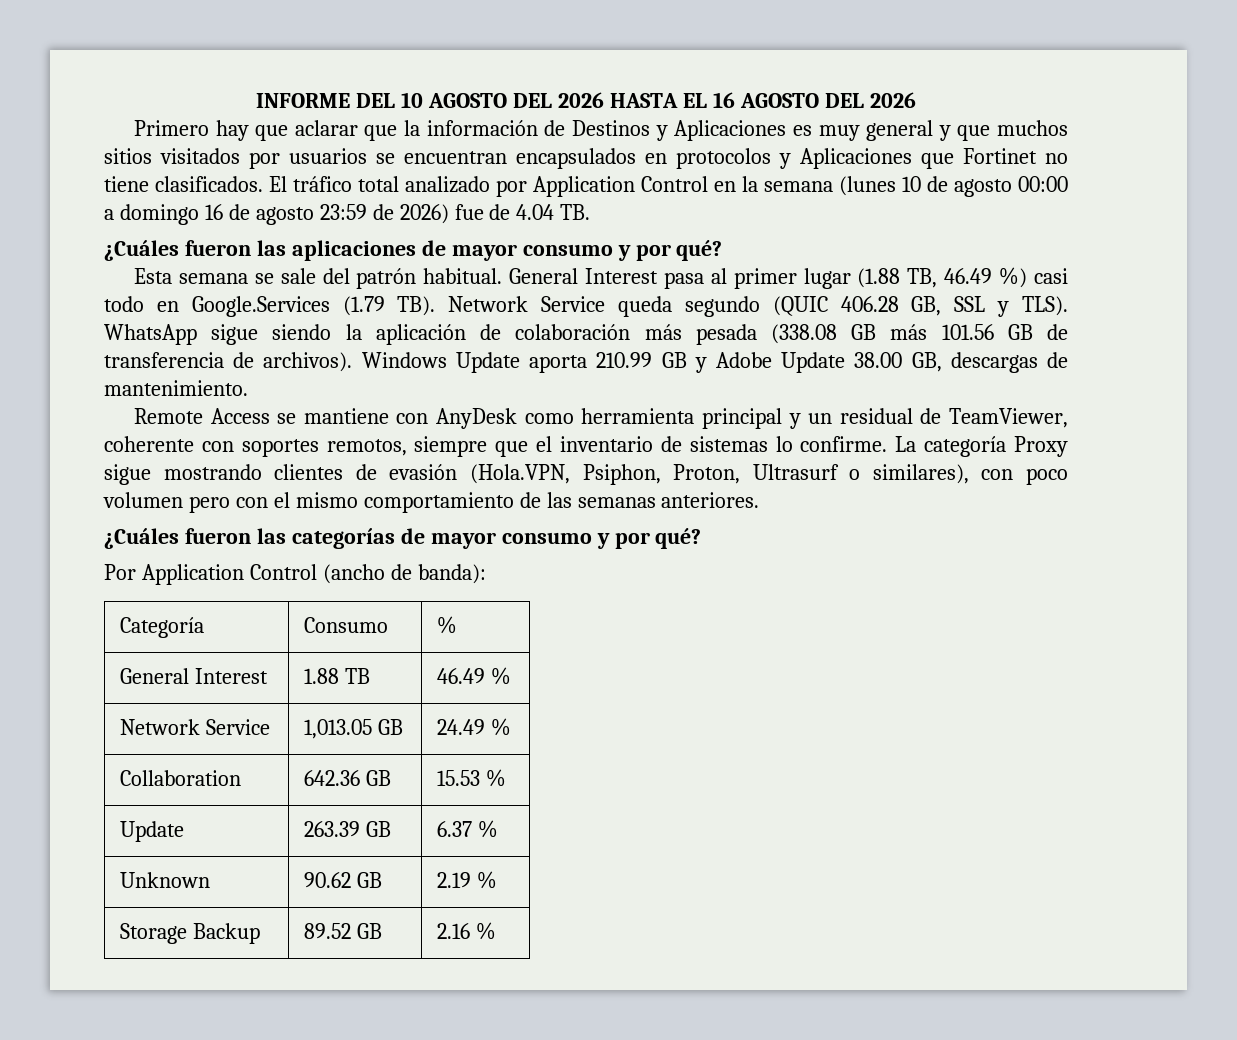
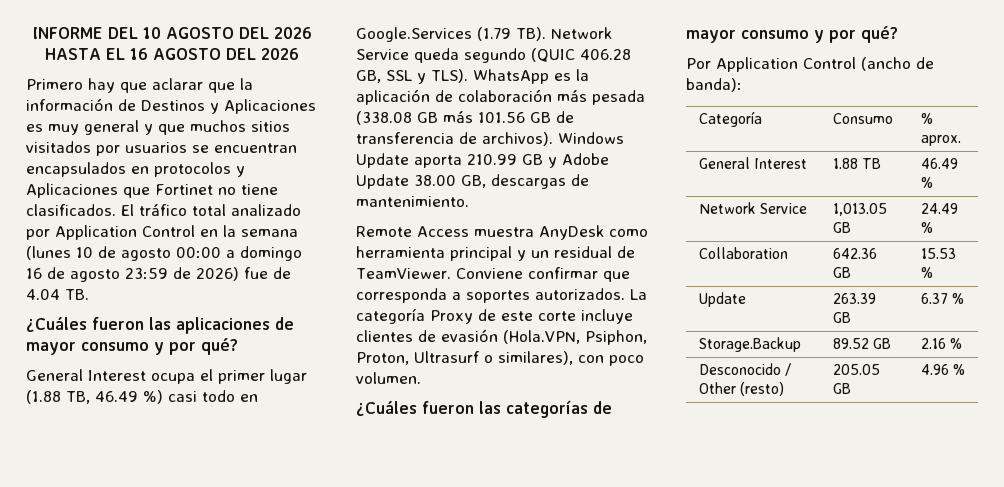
[133,268,727,289] Esta semana se sale del patrón habitual. General Interest pasa al -> [26,369,213,384] General Interest ocupa el
[211,324,332,345] sigue siendo -> [554,73,571,81] es
[277,408,429,424] se mantiene con -> [474,227,534,237] muestra
[949,408,1069,428] [104,436,1068,457] [104,464,262,485] TeamViewer, coherente con soportes remotos, siempre que el inventario de sistemas lo confirme. La categoría Proxy sigue mostrando -> [356,267,630,282] [356,288,647,303] [356,308,633,324] TeamViewer. Conviene confirmar que corresponda a soportes autorizados. La categoría Proxy de este corte incluye
[103,492,760,513] volumen pero con el mismo comportamiento de las semanas anteriores. -> [356,372,421,384] volumen.
(457, 625) none -> [920,135,961,146] aprox.
[119,872,210,888] [303,872,382,888] [436,871,497,889] [119,923,260,944] [303,923,382,939] [436,923,470,939] Unknown | 90.62 GB | 2.19 % // Storage Backup | 89.52 GB | 2.16 -> [698,337,801,352] [832,338,892,349] [920,338,963,349] [698,363,792,376] [698,382,785,396] [832,364,880,375] [832,383,851,394] [920,364,949,375] Storage.Backup | 89.52 GB | 2.16 % // Desconocido / Other (resto) | 205.05 GB | 4.96

